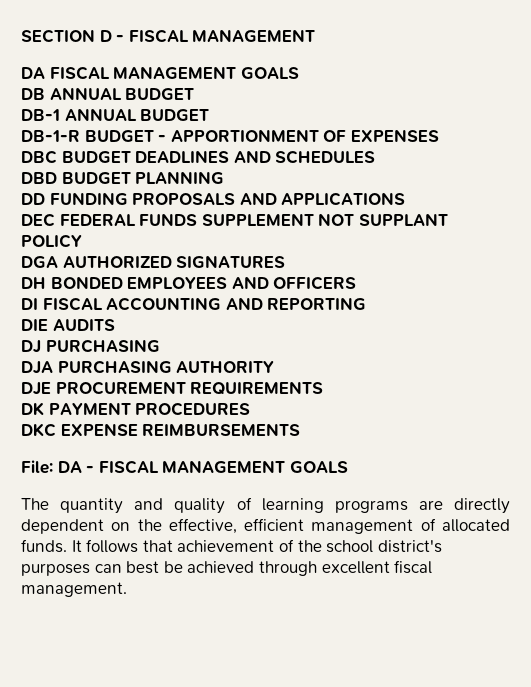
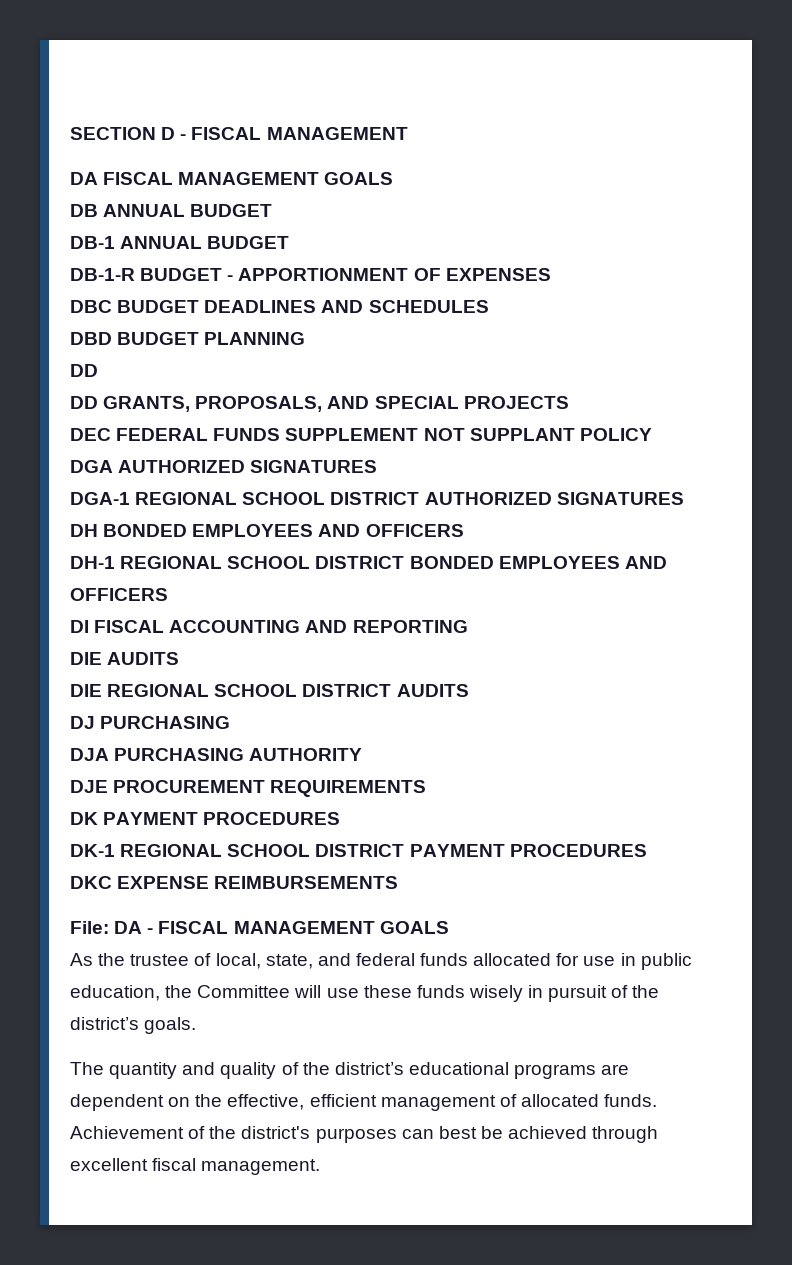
[49,192,406,206] FUNDING PROPOSALS AND APPLICATIONS -> [70,396,569,412] // DD GRANTS, PROPOSALS, AND SPECIAL PROJECTS
(286, 261) none -> [70,492,684,505] // DGA-1 REGIONAL SCHOOL DISTRICT AUTHORIZED SIGNATURES
(357, 283) none -> [70,556,667,569] [70,588,168,601] // DH-1 REGIONAL SCHOOL DISTRICT BONDED EMPLOYEES AND OFFICERS
(115, 325) none -> [70,684,469,697] // DIE REGIONAL SCHOOL DISTRICT AUDITS
(251, 409) none -> [70,844,647,857] // DK-1 REGIONAL SCHOOL DISTRICT PAYMENT PROCEDURES
(348, 467) none -> [70,953,692,970] [70,985,660,1002] [70,1017,197,1034] // As the trustee of local, state, and federal funds allocated for use in public education, the Committee will use these funds wisely in pursuit of the district’s goals.
[261,498,324,513] learning -> [302,1062,509,1075] the district’s educational
[454,498,510,514] directly -> (630, 1069) none
[71,539,374,553] It follows that achievement of the school -> [70,1126,237,1139] Achievement of the

